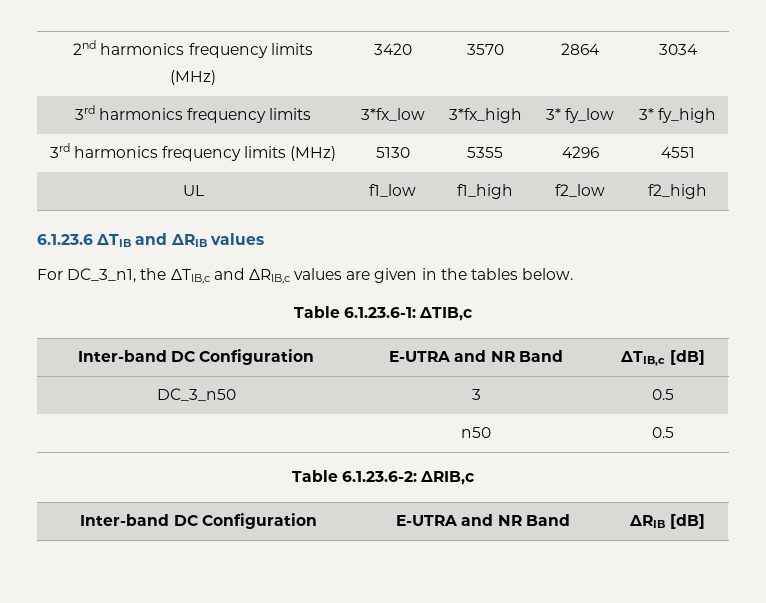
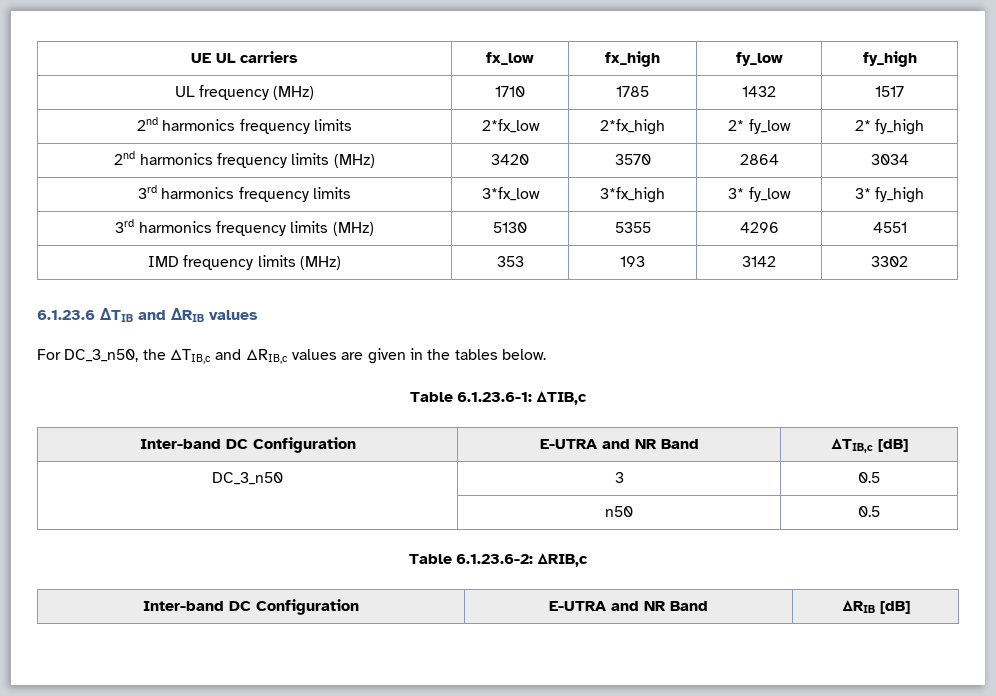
(73, 47) none -> [191,51,298,63] [486,52,534,65] [605,51,660,67] [735,52,783,66] [862,51,917,67] [174,85,315,100] [495,86,525,97] [616,86,649,97] [742,86,776,97] [875,86,904,97] [137,117,352,134] [481,119,540,133] [600,119,665,135] [728,119,791,134] [854,119,925,135] UE UL carriers | fx_low | fx_high | fy_low | fy_high // UL frequency (MHz) | 1710 | 1785 | 1432 | 1517 // 2nd harmonics frequency limits | 2*fx_low | 2*fx_high | 2* fy_low | 2* fy_high //
[182,185,204,196] [369,184,416,197] [457,184,513,199] [555,184,605,197] [648,184,707,199] UL | f1_low | f1_high | f2_low | f2_high -> [148,255,341,270] [496,256,524,267] [620,256,645,267] [742,256,776,267] [871,256,908,267] IMD frequency limits (MHz) | 353 | 193 | 3142 | 3302
[67,268,137,283] DC_3_n1, -> [64,349,139,362] DC_3_n50,

